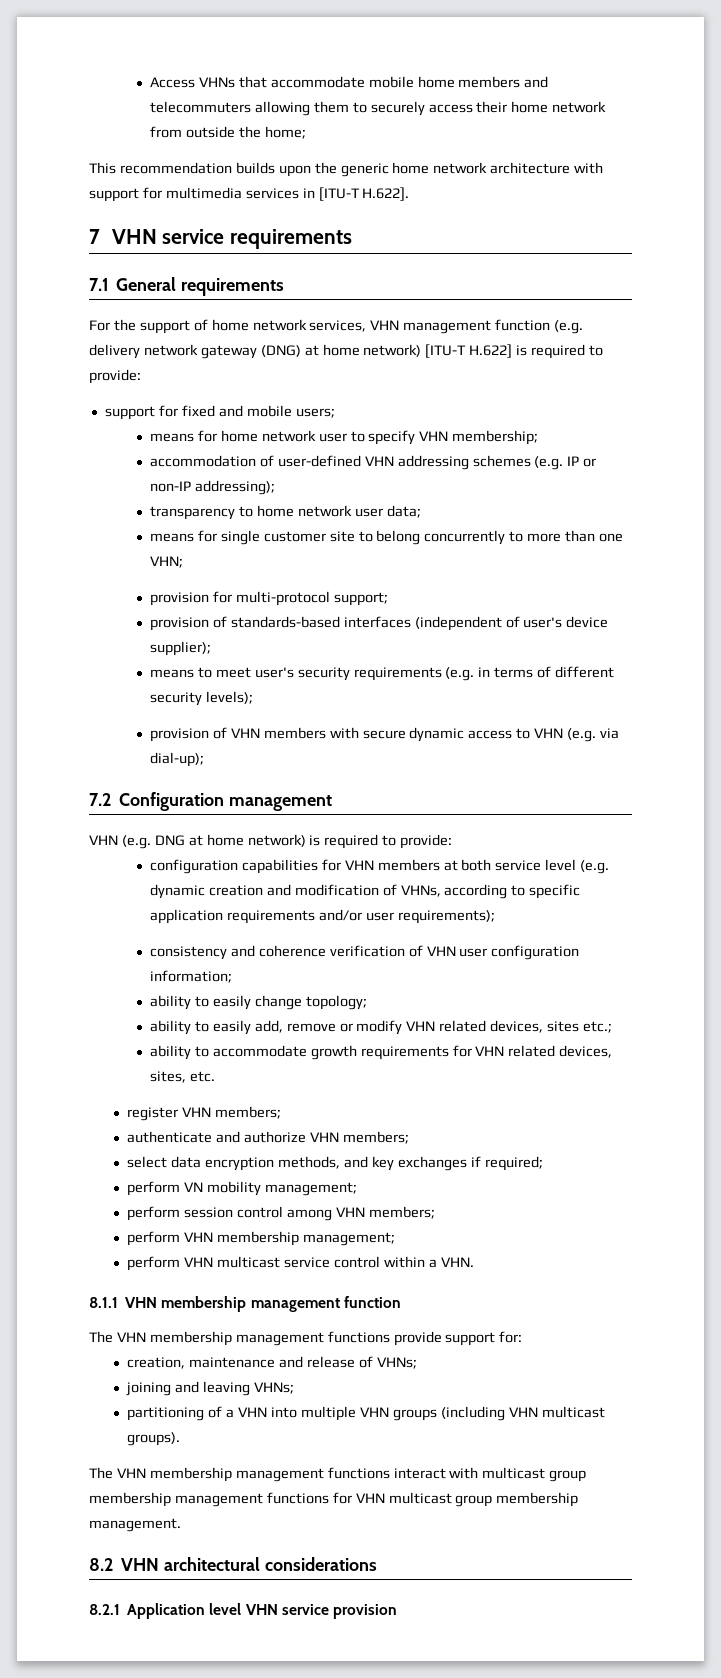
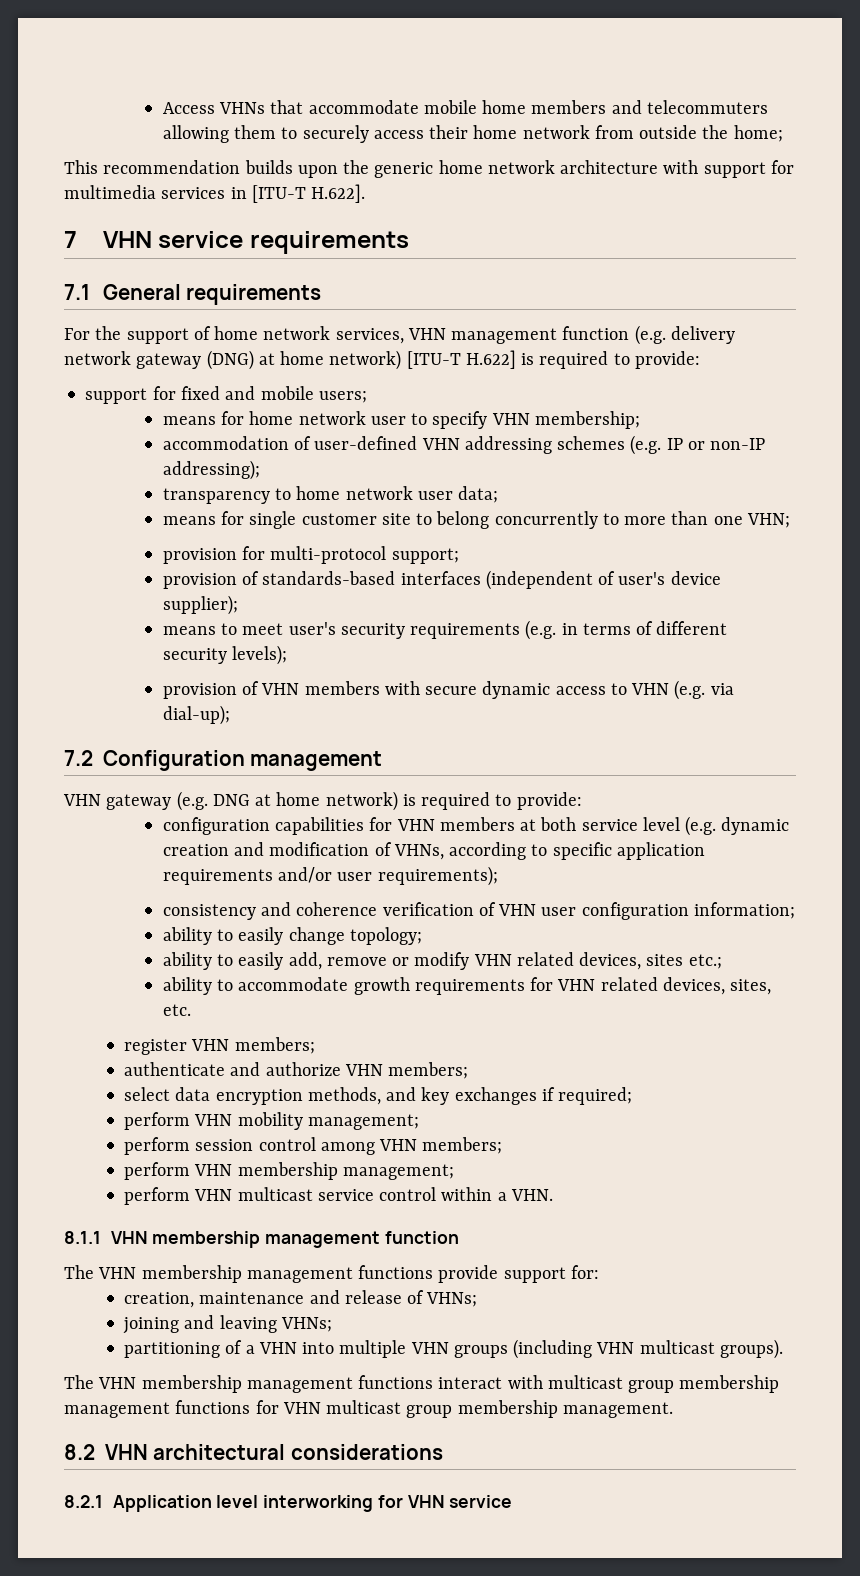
(118, 840) none -> [106,794,172,810] gateway
[184,1182,204,1192] VN -> [194,1114,233,1126] VHN
[245,1604,397,1619] VHN service provision -> [263,1495,513,1512] interworking for VHN service

